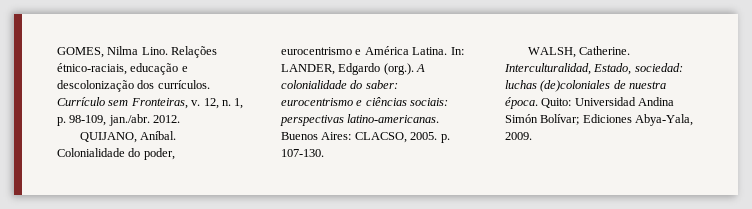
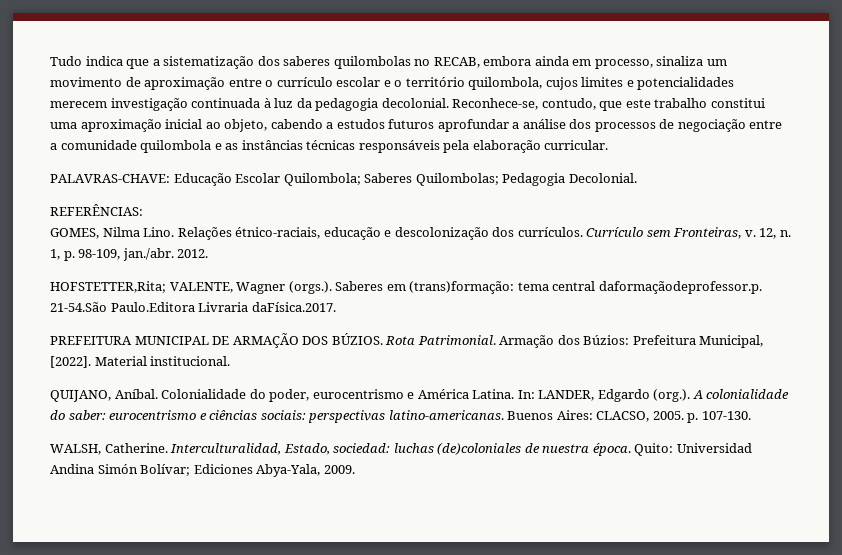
(57, 52) none -> [50,56,727,69] [50,77,735,90] [50,98,765,111] [50,119,783,132] [50,140,609,153] [50,173,637,186] [50,204,143,216] Tudo indica que a sistematização dos saberes quilombolas no RECAB, embora ainda em processo, sinaliza um movimento de aproximação entre o currículo escolar e o território quilombola, cujos limites e potencialidades merecem investigação continuada à luz da pedagogia decolonial. Reconhece-se, contudo, que este trabalho constitui uma aproximação inicial ao objeto, cabendo a estudos futuros aprofundar a análise dos processos de negociação entre a comunidade quilombola e as instâncias técnicas responsáveis pela elaboração curricular. // PALAVRAS-CHAVE: Educação Escolar Quilombola; Saberes Quilombolas; Pedagogia Decolonial. // REFERÊNCIAS: //
(181, 119) none -> [50,281,762,294] [50,302,336,312] [50,333,764,348] [50,356,231,368] // HOFSTETTER,Rita; VALENTE, Wagner (orgs.). Saberes em (trans)formação: tema central daformaçãodeprofessor.p. 21-54.São Paulo.Editora Livraria daFísica.2017. // PREFEITURA MUNICIPAL DE ARMAÇÃO DOS BÚZIOS. Rota Patrimonial. Armação dos Búzios: Prefeitura Municipal, [2022]. Material institucional.

